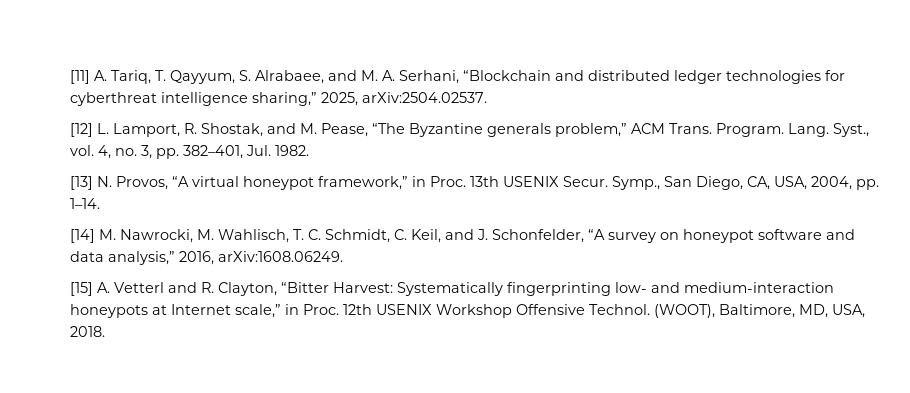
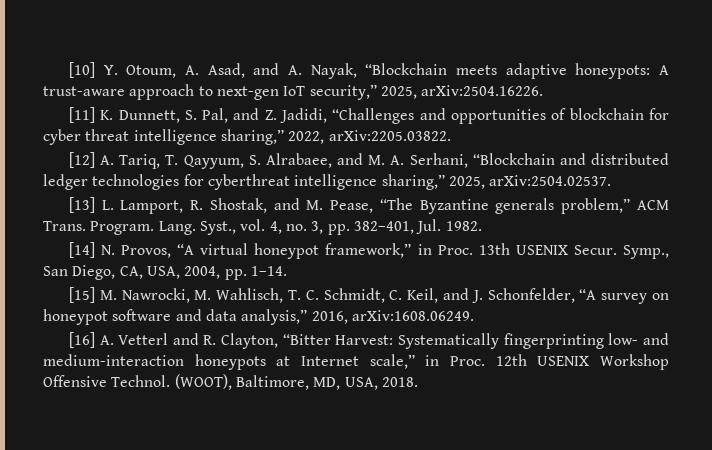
[70,70,90,84] [11] -> [68,62,669,79] [43,84,544,100] [68,107,669,124] [43,129,451,145] [68,152,95,168] [10] Y. Otoum, A. Asad, and A. Nayak, “Blockchain meets adaptive honeypots: A trust-aware approach to next-gen IoT security,” 2025, arXiv:2504.16226. // [11] K. Dunnett, S. Pal, and Z. Jadidi, “Challenges and opportunities of blockchain for cyber threat intelligence sharing,” 2022, arXiv:2205.03822. // [12]
[70,123,93,137] [12] -> [68,197,95,213] [13]
[70,176,93,190] [13] -> [68,242,95,258] [14]
[70,229,95,243] [14] -> [68,287,95,303] [15]
[70,282,93,296] [15] -> [68,332,95,348] [16]

